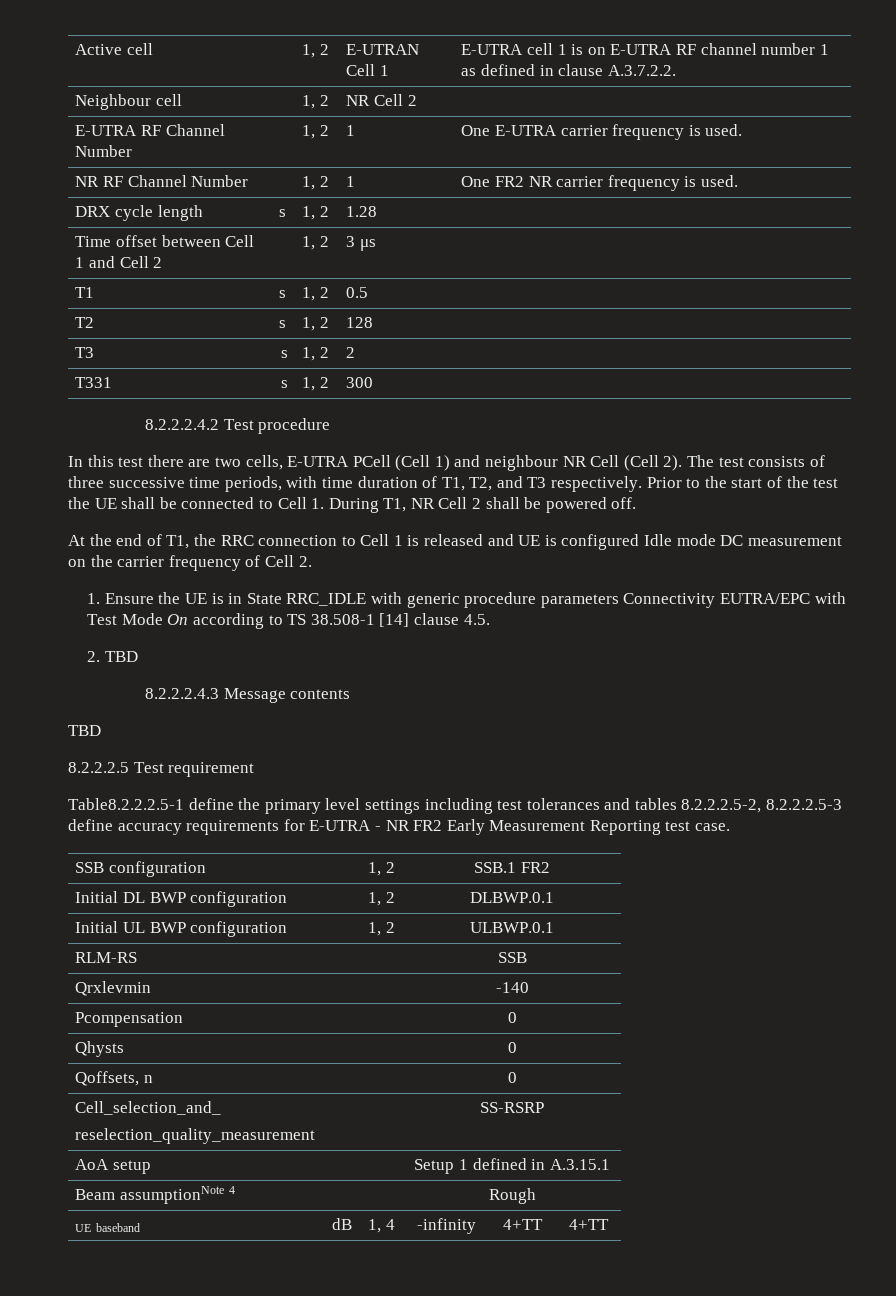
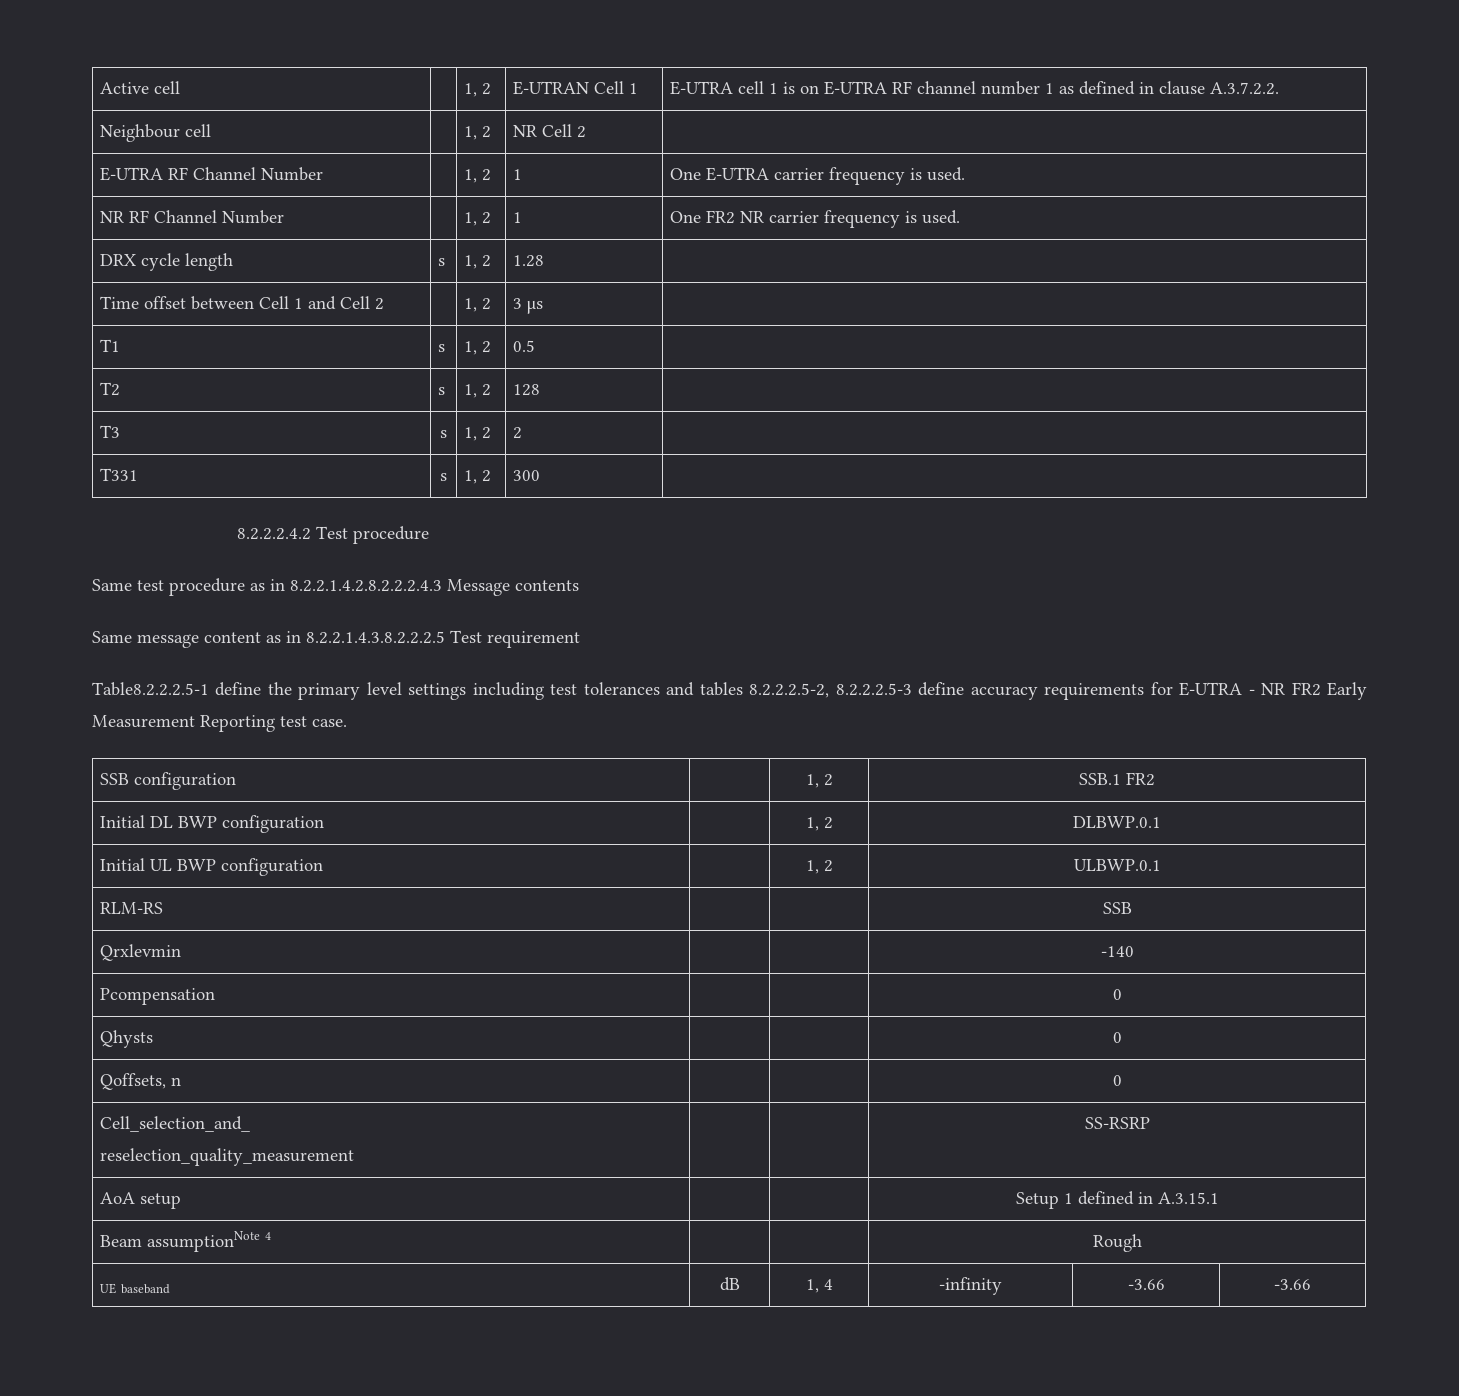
[68,455,825,471] [68,476,839,492] [68,497,637,513] [68,534,842,550] [68,555,312,571] [87,592,846,608] [87,613,490,629] [87,651,138,662] [145,688,351,703] [68,725,101,736] [68,762,129,773] In this test there are two cells, E-UTRA PCell (Cell 1) and neighbour NR Cell (Cell 2). The test consists of three successive time periods, with time duration of T1, T2, and T3 respectively. Prior to the start of the test the UE shall be connected to Cell 1. During T1, NR Cell 2 shall be powered off. // At the end of T1, the RRC connection to Cell 1 is released and UE is configured Idle mode DC measurement on the carrier frequency of Cell 2. // 1. Ensure the UE is in State RRC_IDLE with generic procedure parameters Connectivity EUTRA/EPC with Test Mode On according to TS 38.508-1 [14] clause 4.5. // 2. TBD // 8.2.2.2.4.3 Message contents // TBD // 8.2.2.2.5 -> [92,578,579,596] [92,631,445,648] Same test procedure as in 8.2.2.1.4.2.8.2.2.2.4.3 Message contents // Same message content as in 8.2.2.1.4.3.8.2.2.2.5
[503,1219,543,1230] [568,1219,609,1230] 4+TT | 4+TT -> [1127,1279,1165,1290] [1274,1279,1311,1290] -3.66 | -3.66

